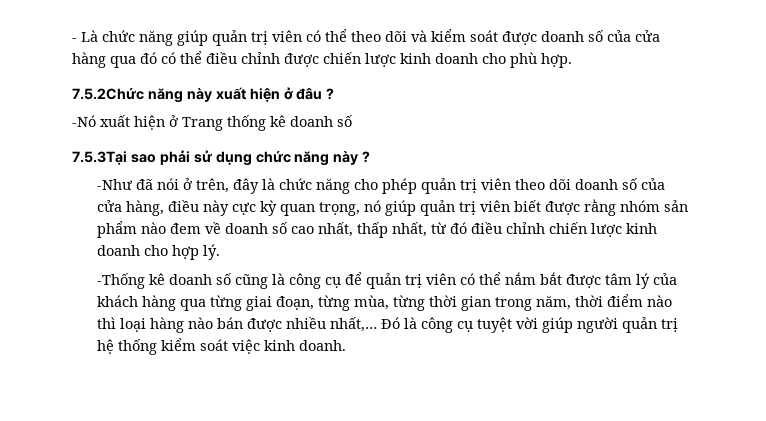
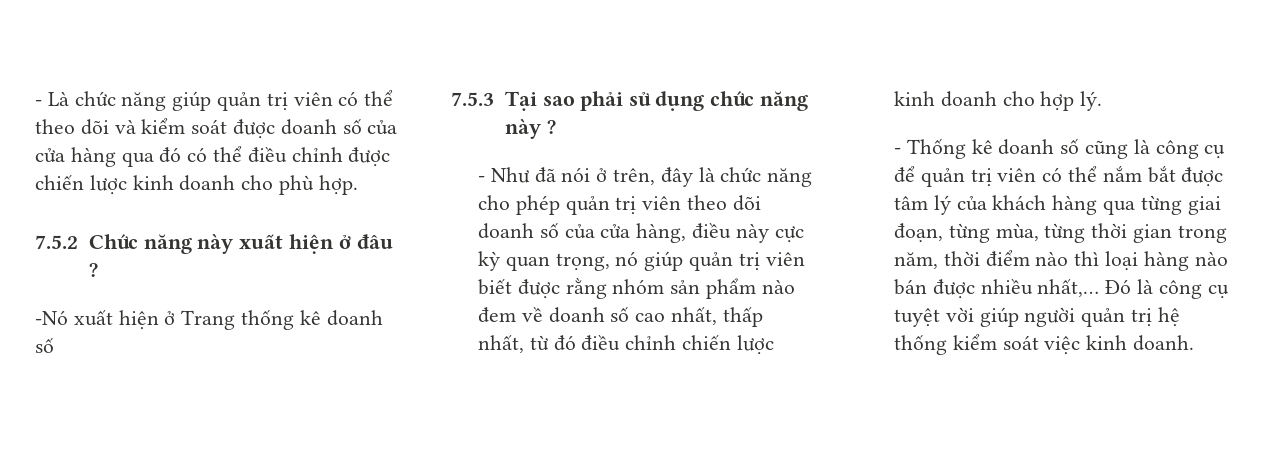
[72,88,144,100] 7.5.2Chức -> [35,234,138,249] 7.5.2 Chức
[72,151,127,165] 7.5.3Tại -> [451,91,537,111] 7.5.3 Tại
[97,179,133,190] -Như -> [478,167,530,183] - Như
[97,273,146,289] -Thống -> [894,139,966,159] - Thống

